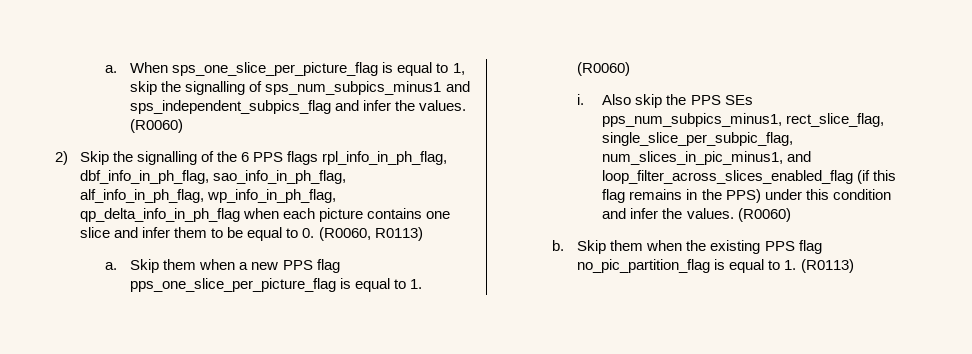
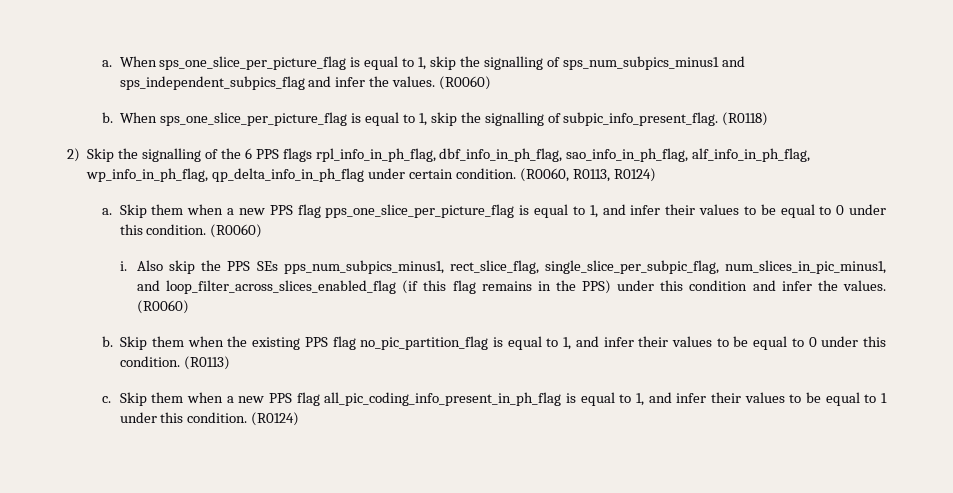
(184, 126) none -> [102,112,769,126] // b. When sps_one_slice_per_picture_flag is equal to 1, skip the signalling of subpic_info_present_flag. (R0118)
[243,208,451,222] [80,227,423,241] when each picture contains one slice and infer them to be equal to 0. (R0060, R0113) -> [368,168,656,182] under certain condition. (R0060, R0113, R0124)
[410,279,423,289] 1. -> [589,204,887,218] [119,224,207,235] 1, and infer their values to be equal to 0 under this condition.
[784,259,854,273] 1. (R0113) -> [563,336,887,350] [120,356,231,370] [102,392,888,406] [119,412,300,426] 1, and infer their values to be equal to 0 under this condition. (R0113) // c. Skip them when a new PPS flag all_pic_coding_info_present_in_ph_flag is equal to 1, and infer their values to be equal to 1 under this condition. (R0124)

